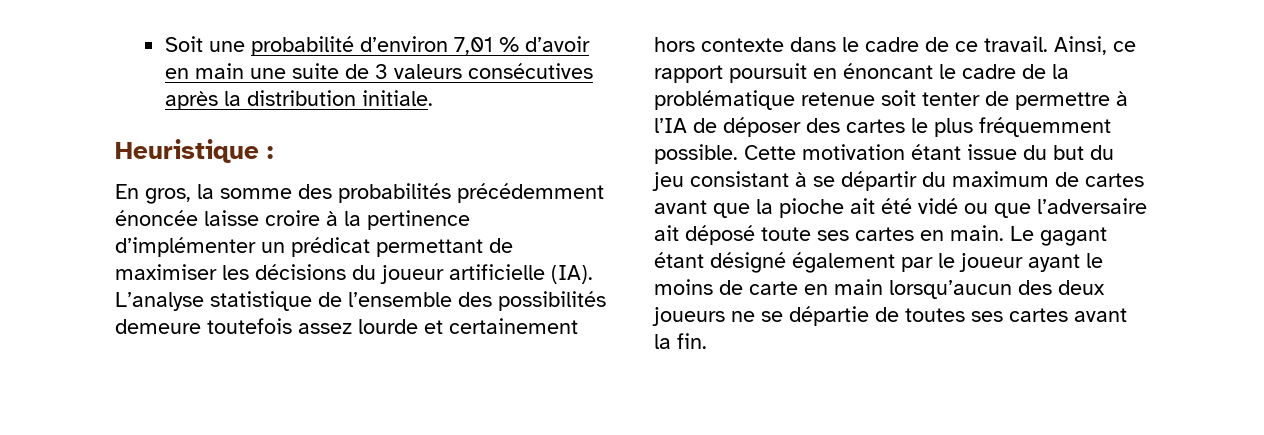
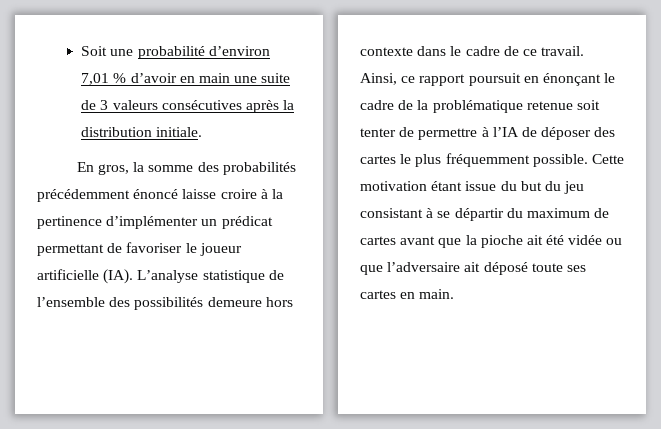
[115,139,273,163] // Heuristique : -> (203, 132) none
[115,210,198,226] énoncée -> [133,189,179,199] énoncé
[115,264,376,280] maximiser les décisions du -> [126,242,197,253] favoriser le
[207,318,578,334] toutefois assez lourde et certainement -> (262, 302) none
[843,63,933,79] énoncant -> [542,73,601,86] énonçant
[918,198,958,214] vidé -> [568,235,603,245] vidée
[1010,226,1107,246] [654,252,1103,273] [654,279,1105,299] [652,306,1127,326] [654,333,707,349] Le gagant étant désigné également par le joueur ayant le moins de carte en main lorsqu’aucun des deux joueurs ne se départie de toutes ses cartes avant la fin. -> (455, 294) none

